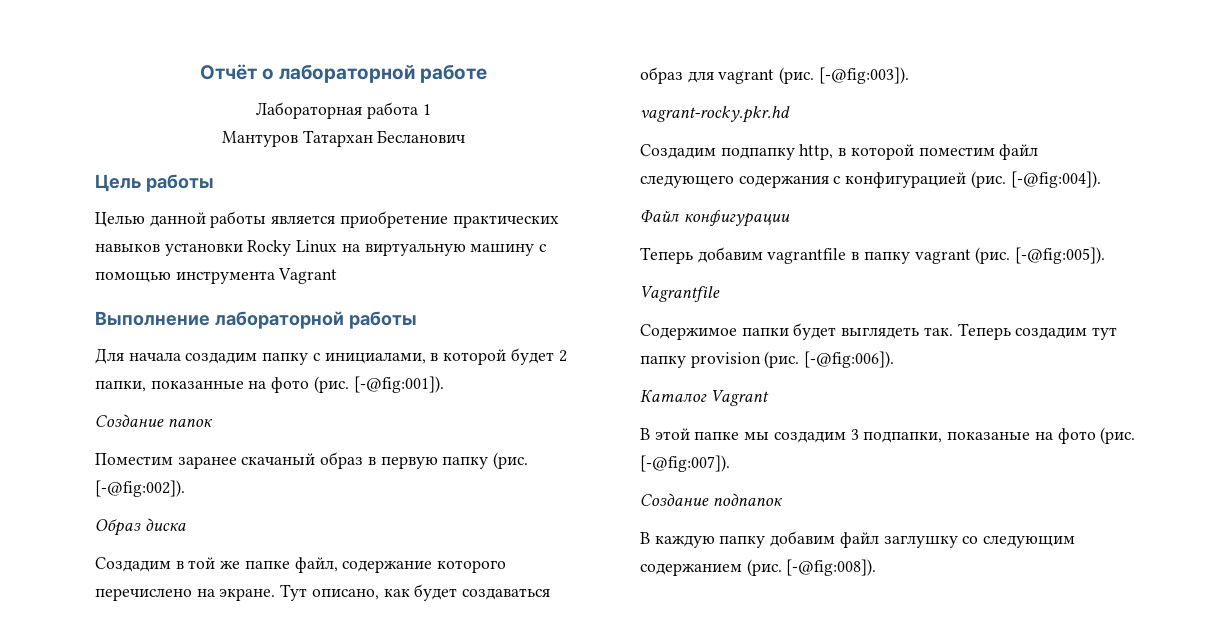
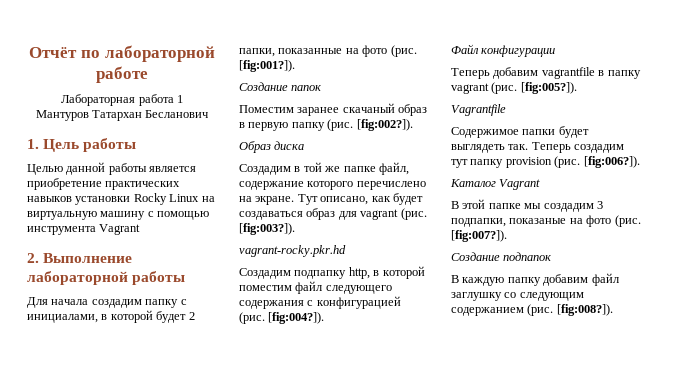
[261,68,274,80] о -> [81,50,100,58] по
(466, 136) none -> [27,139,39,149] 1.
(338, 276) none -> [27,253,39,263] 2.
[353,376,444,393] [-@fig:001]). -> [239,60,295,72] [fig:001?]).
[95,480,185,497] [-@fig:002]). -> [356,119,413,131] [fig:002?]).
[818,67,909,84] [-@fig:003]). -> [239,223,295,235] [fig:003?]).
[1010,171,1101,188] [-@fig:004]). -> [268,312,325,324] [fig:004?]).
[1015,247,1106,264] [-@fig:005]). -> [520,82,577,94] [fig:005?]).
[804,351,895,368] [-@fig:006]). -> [583,156,640,168] [fig:006?]).
[640,455,730,472] [-@fig:007]). -> [451,230,507,242] [fig:007?]).
[786,559,877,576] [-@fig:008]). -> [556,304,613,316] [fig:008?]).

